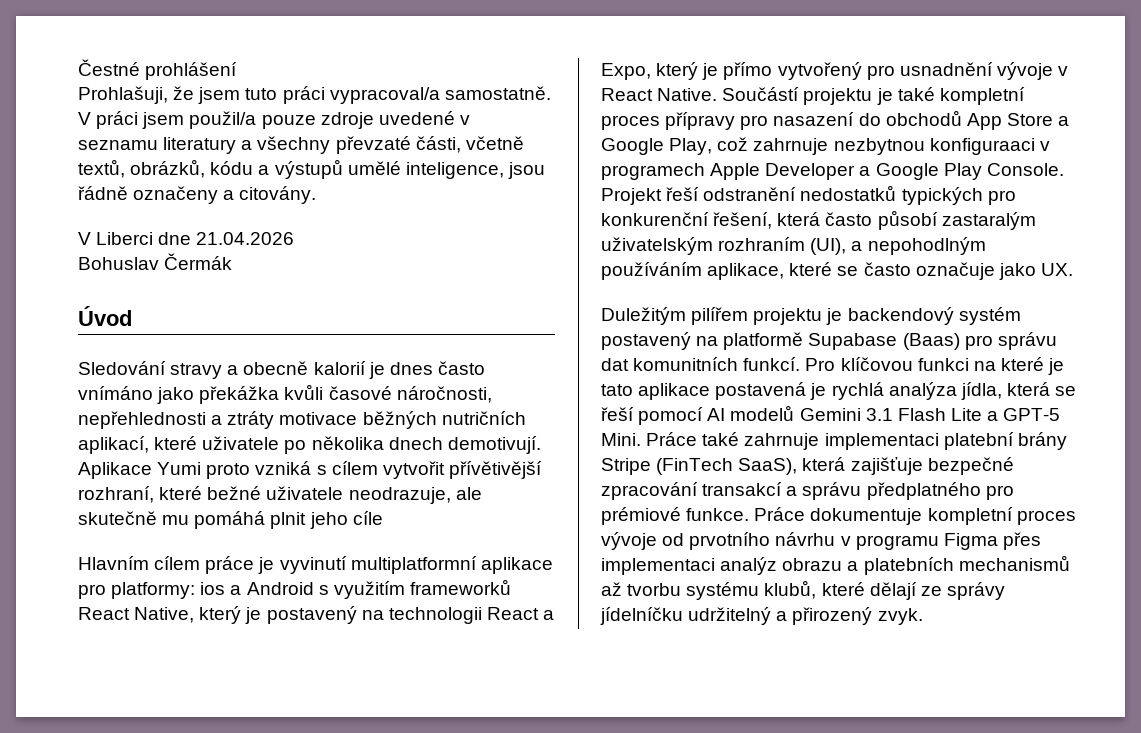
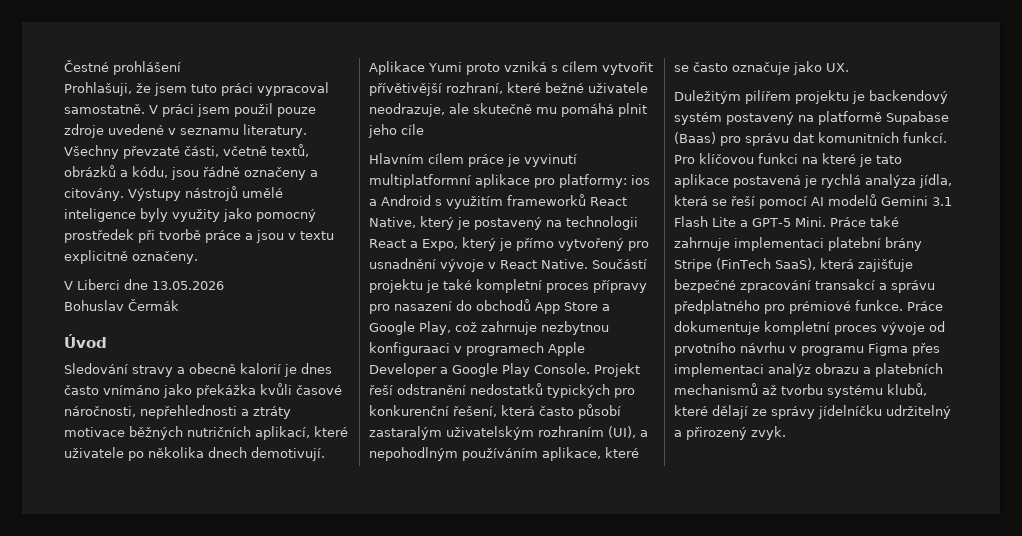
[329,87,440,104] vypracoval/a -> [257,82,329,96] vypracoval
[189,111,257,129] použil/a -> [234,103,273,117] použil
[163,136,331,154] literatury a všechny -> [243,124,307,138] [64,145,119,159] literatury. Všechny
[130,159,504,179] obrázků, kódu a výstupů umělé inteligence, -> [64,165,168,178] obrázků a kódu,
(317, 195) none -> [127,186,283,201] [64,208,316,222] [64,229,334,243] [64,250,198,264] Výstupy nástrojů umělé inteligence byly využity jako pomocný prostředek při tvorbě práce a jsou v textu explicitně označeny.
[196,232,295,245] 21.04.2026 -> [152,281,224,290] 13.05.2026

